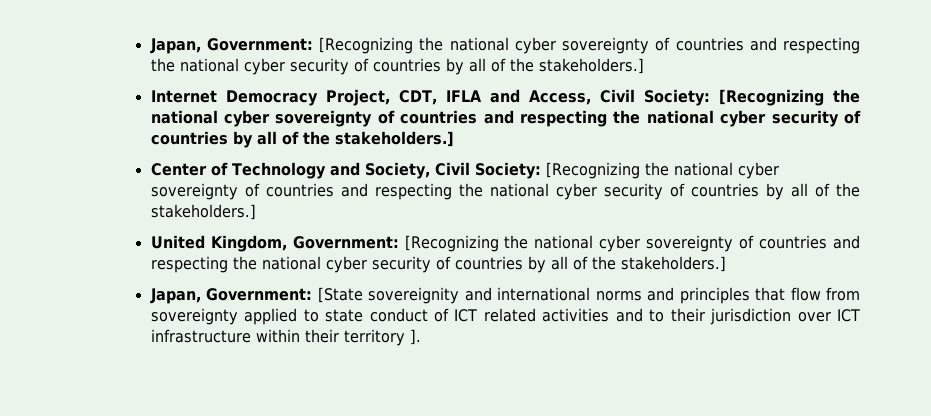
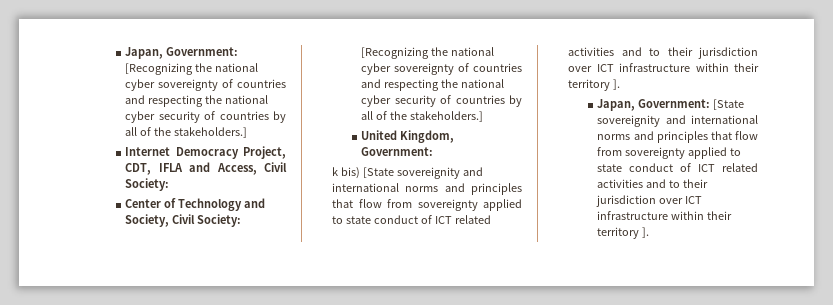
[718,89,861,106] [150,110,862,127] [150,131,454,148] [Recognizing the national cyber sovereignty of countries and respecting the national cyber security of countries by all of the stakeholders.] -> (170, 184) none
[404,235,861,252] [150,256,726,273] [Recognizing the national cyber sovereignty of countries and respecting the national cyber security of countries by all of the stakeholders.] -> [332,167,484,179] [332,183,522,195] [332,199,522,211] [332,215,492,224] [568,47,758,59] [568,63,759,72] [568,79,621,91] // k bis) [State sovereignity and international norms and principles that flow from sovereignty applied to state conduct of ICT related activities and to their jurisdiction over ICT infrastructure within their territory ].

